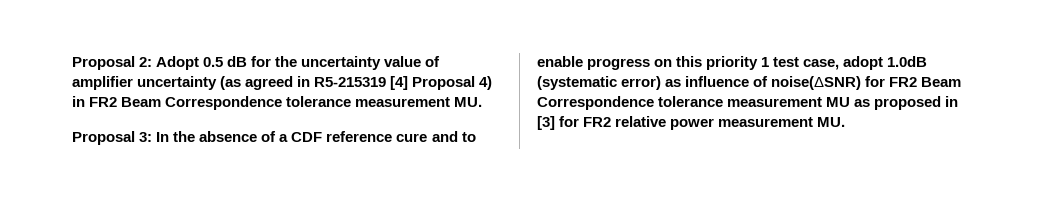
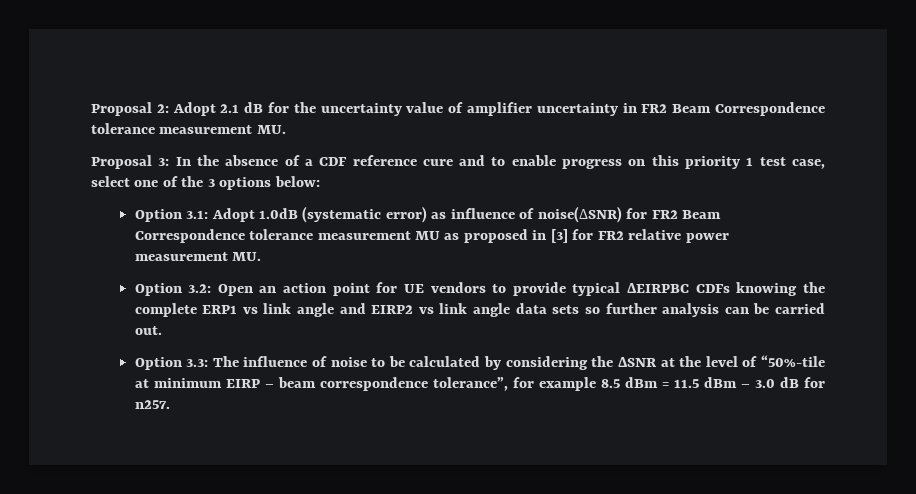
[203,57,224,67] 0.5 -> [220,104,240,113] 2.1
[220,76,493,90] (as agreed in R5-215319 [4] Proposal 4) -> (618, 109) none
[843,56,884,70] adopt -> [91,176,320,190] [134,208,255,222] select one of the 3 options below: // Option 3.1: Adopt
(846, 122) none -> [134,282,826,296] [134,303,826,317] [134,326,162,335] [134,355,826,370] [134,377,826,391] [134,400,170,409] // Option 3.2: Open an action point for UE vendors to provide typical ∆EIRPBC CDFs knowing the complete ERP1 vs link angle and EIRP2 vs link angle data sets so further analysis can be carried out. // Option 3.3: The influence of noise to be calculated by considering the ΔSNR at the level of “50%-tile at minimum EIRP – beam correspondence tolerance”, for example 8.5 dBm = 11.5 dBm – 3.0 dB for n257.

